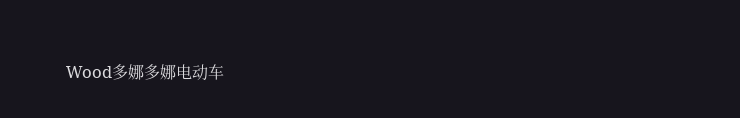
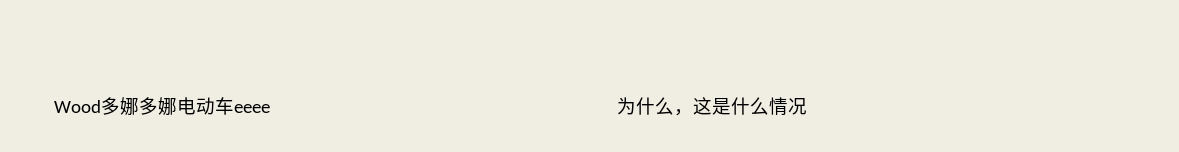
(224, 72) none -> [234,104,270,113] [617,97,807,116] eeee // 为什么，这是什么情况

